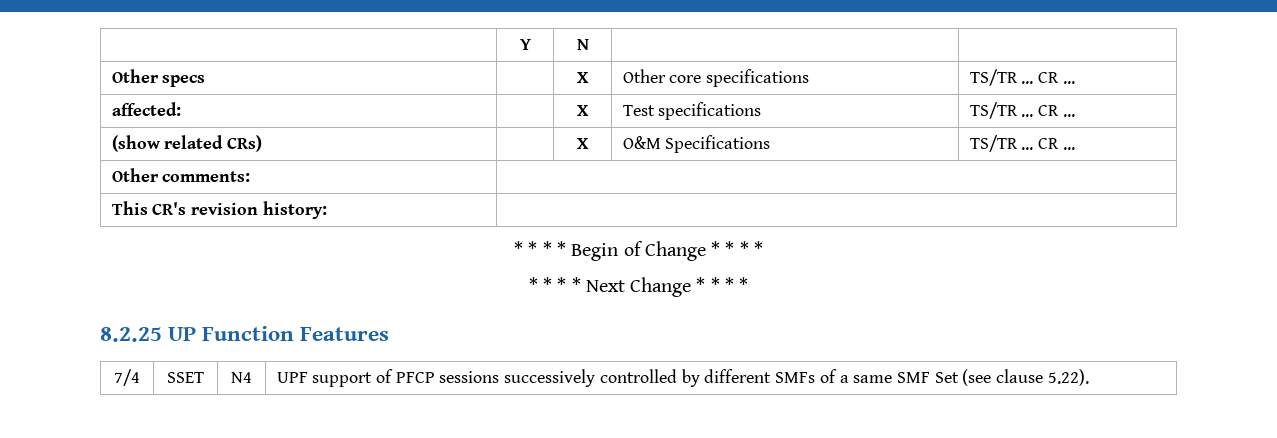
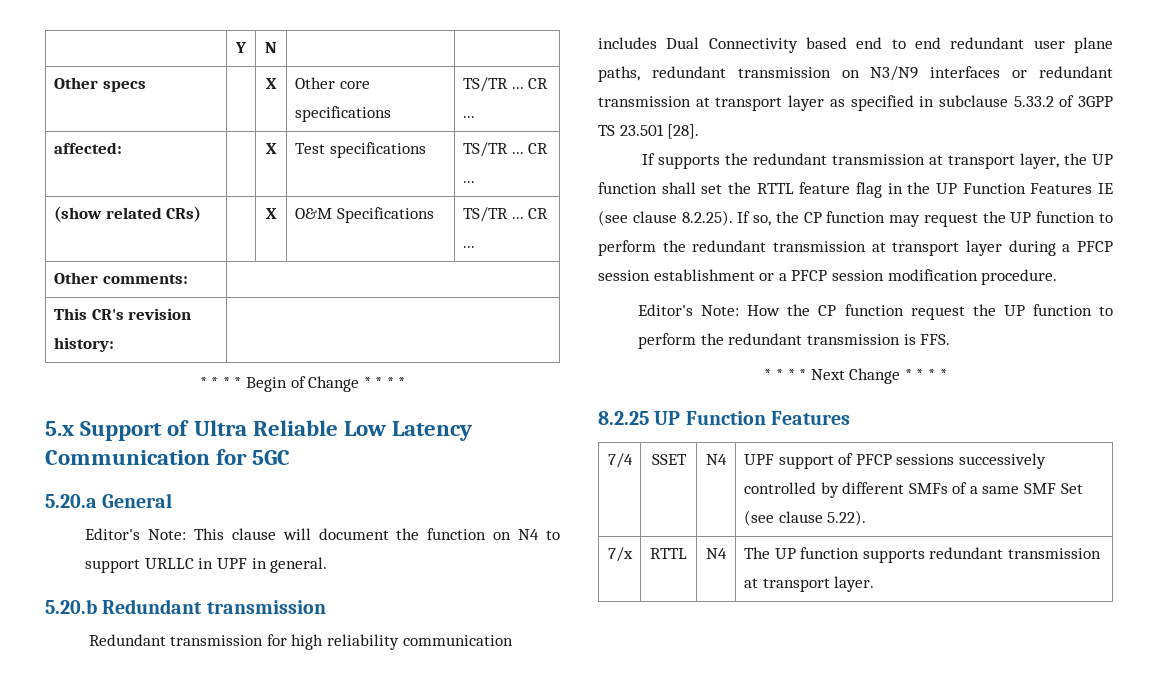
(763, 248) none -> [45,420,473,441] [45,449,291,465] [45,493,173,508] [85,528,560,540] [85,557,328,573] [45,599,326,614] [88,634,513,650] [598,37,1113,53] [598,66,1113,82] [598,95,1113,111] [598,124,700,139] [641,153,1113,169] [598,182,1113,198] [598,210,1113,227] [598,240,1113,256] [598,269,1058,285] [638,304,1113,320] [638,333,951,349] // 5.x Support of Ultra Reliable Low Latency Communication for 5GC // 5.20.a General // Editor's Note: This clause will document the function on N4 to support URLLC in UPF in general. // 5.20.b Redundant transmission // Redundant transmission for high reliability communication includes Dual Connectivity based end to end redundant user plane paths, redundant transmission on N3/N9 interfaces or redundant transmission at transport layer as specified in subclause 5.33.2 of 3GPP TS 23.501 [28]. // If supports the redundant transmission at transport layer, the UP function shall set the RTTL feature flag in the UP Function Features IE (see clause 8.2.25). If so, the CP function may request the UP function to perform the redundant transmission at transport layer during a PFCP session establishment or a PFCP session modification procedure. // Editor's Note: How the CP function request the UP function to perform the redundant transmission is FFS.
(1089, 377) none -> [607,547,633,562] [650,548,687,559] [706,548,727,559] [743,547,1101,563] [743,576,875,592] // 7/x | RTTL | N4 | The UP function supports redundant transmission at transport layer.

